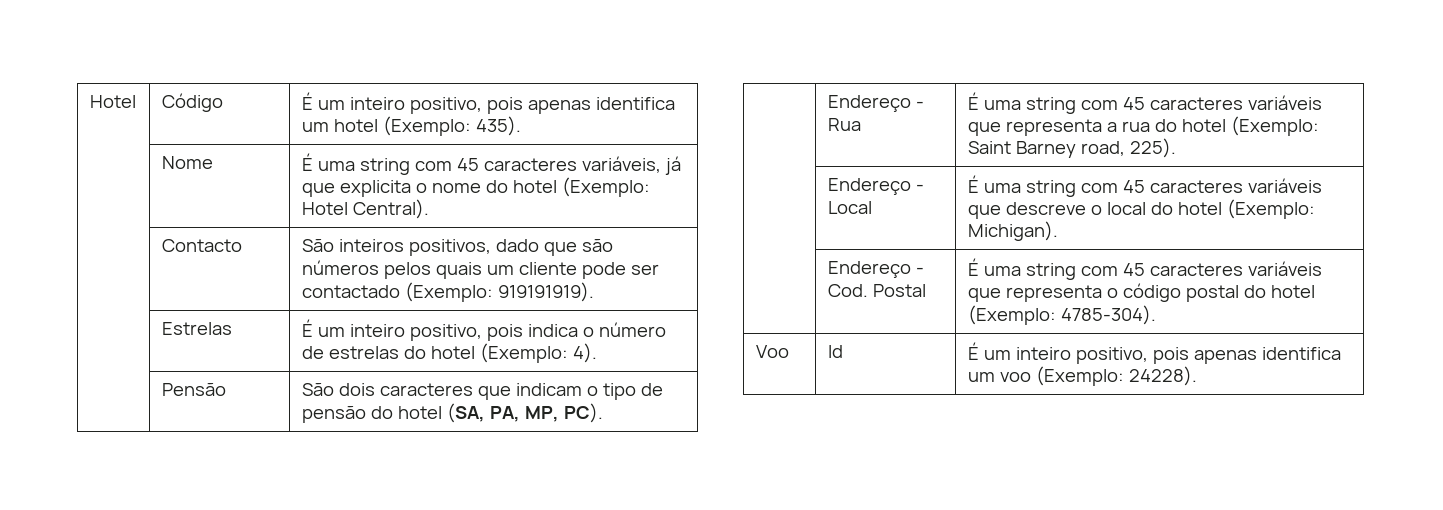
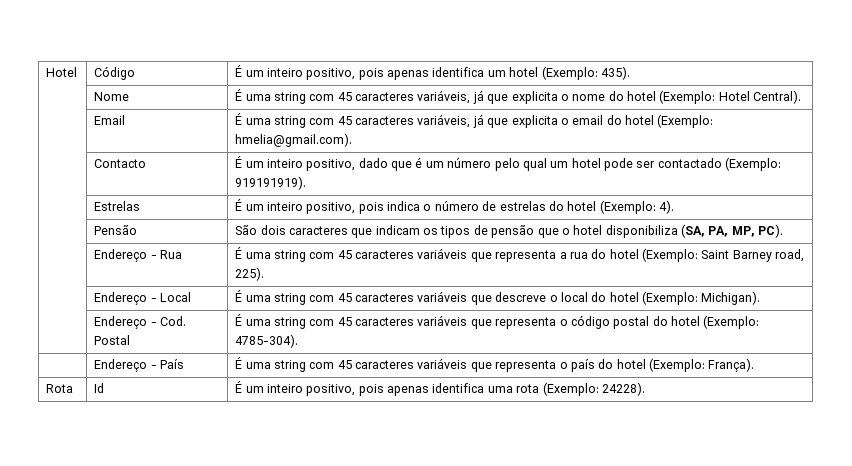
[161,239,242,252] [301,239,613,256] [301,260,577,279] Contacto | São inteiros positivos, dado que são números pelos quais um cliente -> [94,115,126,125] [235,113,714,128] [235,133,353,147] [94,159,147,168] [235,156,601,171] Email | É uma string com 45 caracteres variáveis, já que explicita o email do hotel (Exemplo: hmelia@gmail.com). // | Contacto | É um inteiro positivo, dado que é um número pelo qual um hotel
[586,383,663,400] [301,406,442,423] o tipo de pensão do hotel -> [423,225,678,238] os tipos de pensão que o hotel disponibiliza
[755,345,789,358] Voo -> [94,359,184,372] [235,357,755,372] [46,384,74,393] | Endereço - País | É uma string com 45 caracteres variáveis que representa o país do hotel (Exemplo: França). // Rota
[967,372,1031,382] um voo -> [487,384,540,393] uma rota

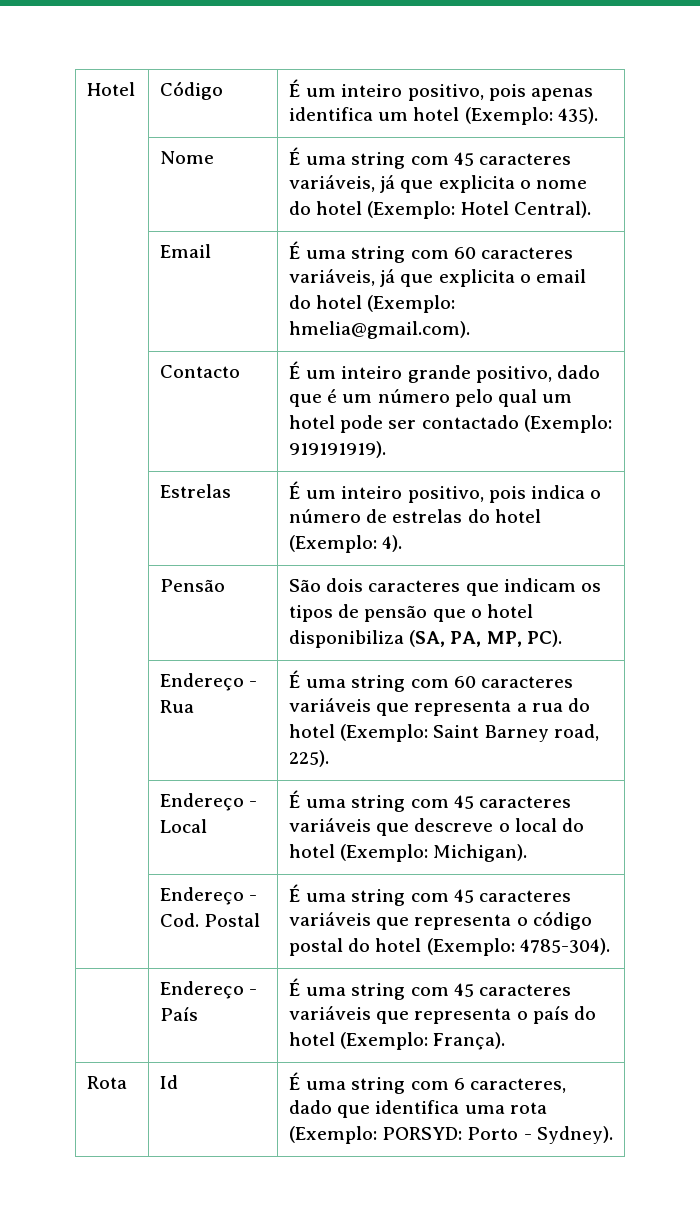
[337,116,352,125] 45 -> [453,247,476,259] 60
(303, 163) none -> [407,365,471,383] grande
[337,250,352,259] 45 -> [453,676,476,688] 60
[245,382,645,396] um inteiro positivo, pois apenas identifica uma rota (Exemplo: 24228). -> [306,1077,566,1094] [289,1100,547,1118] [289,1126,613,1144] uma string com 6 caracteres, dado que identifica uma rota (Exemplo: PORSYD: Porto - Sydney).

